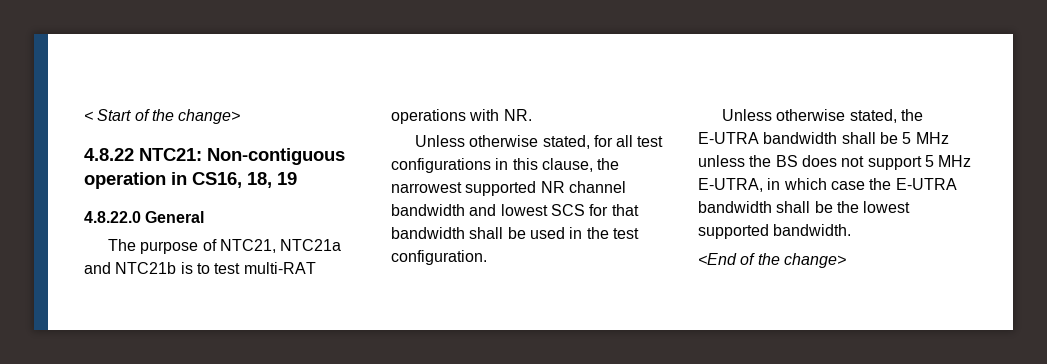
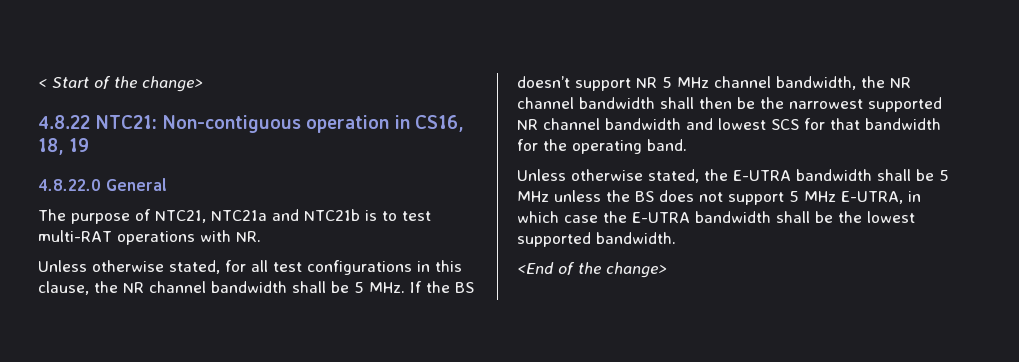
(620, 164) none -> [123,281,474,293] [517,76,911,91] [517,97,784,109] NR channel bandwidth shall be 5 MHz. If the BS doesn’t support NR 5 MHz channel bandwidth, the NR channel bandwidth shall then be the
[469,227,639,239] [391,250,487,265] shall be used in the test configuration. -> [517,139,687,154] for the operating band.

